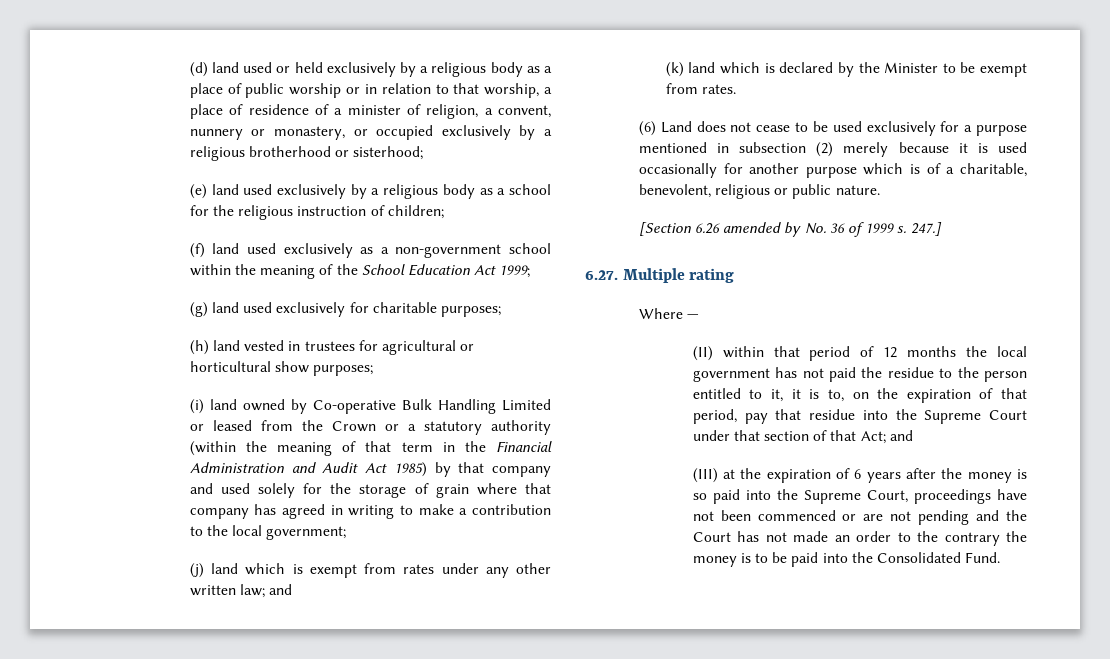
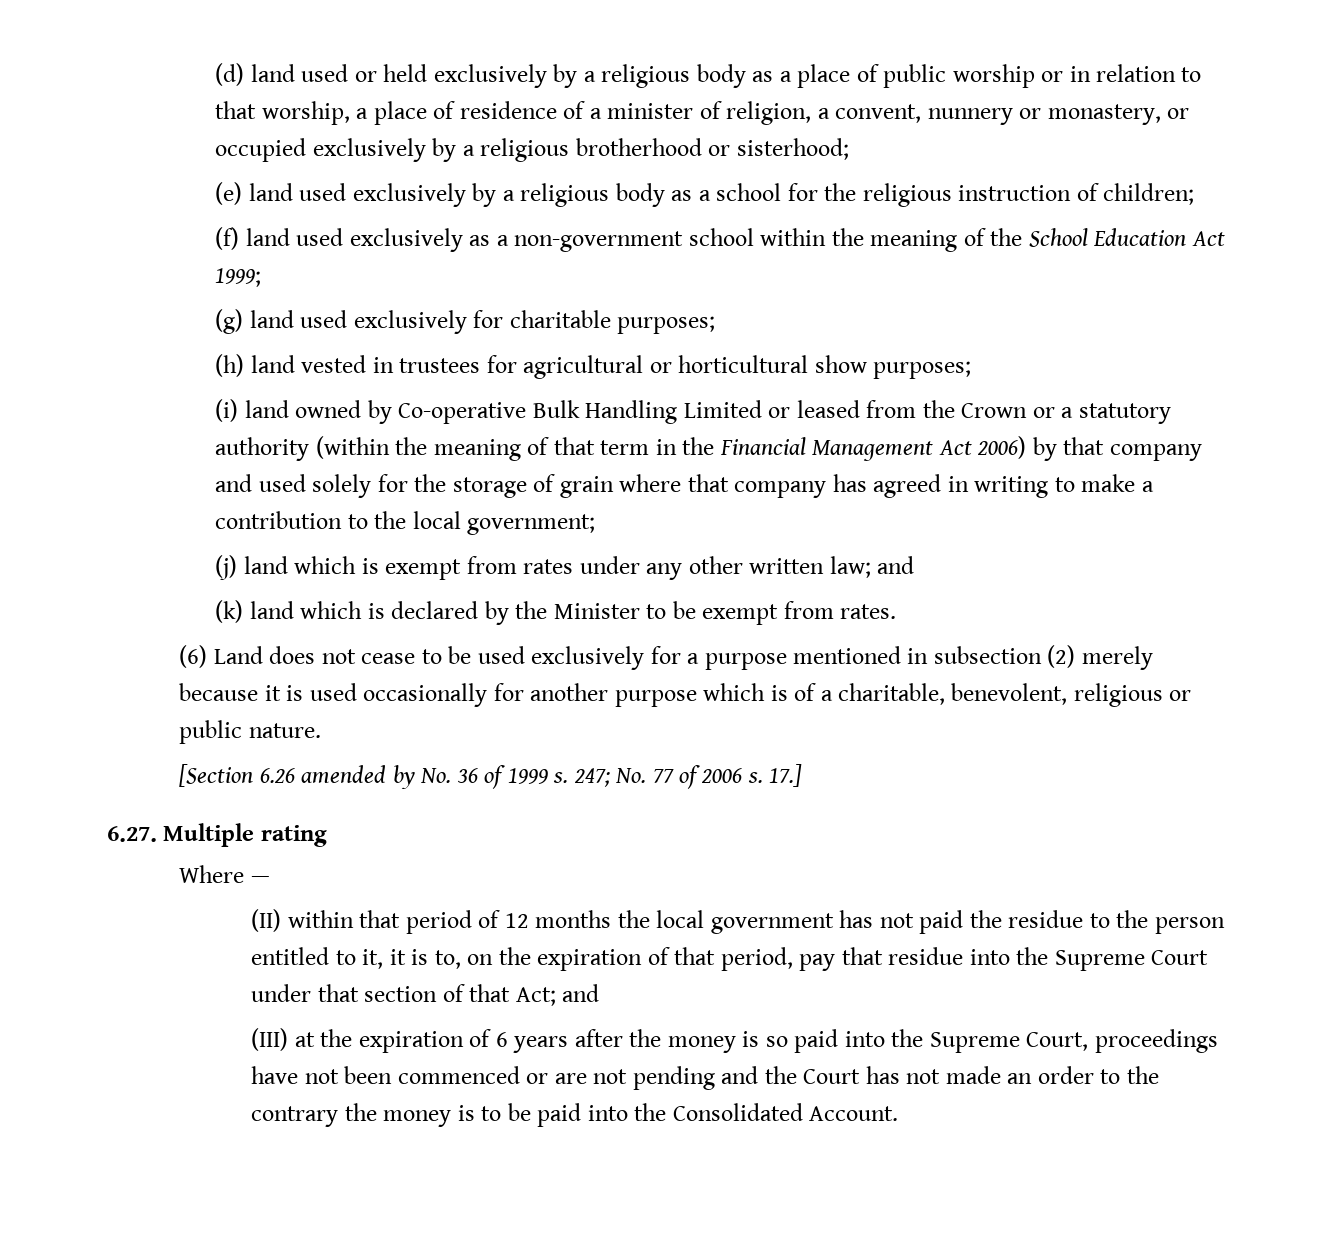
[189,462,427,477] Administration and Audit Act 1985) -> [812,436,1027,461] Management Act 2006)
[910,222,942,236] 247.] -> [573,764,803,789] 247; No. 77 of 2006 s. 17.]
[965,552,1001,563] Fund. -> [809,1106,899,1121] Account.

